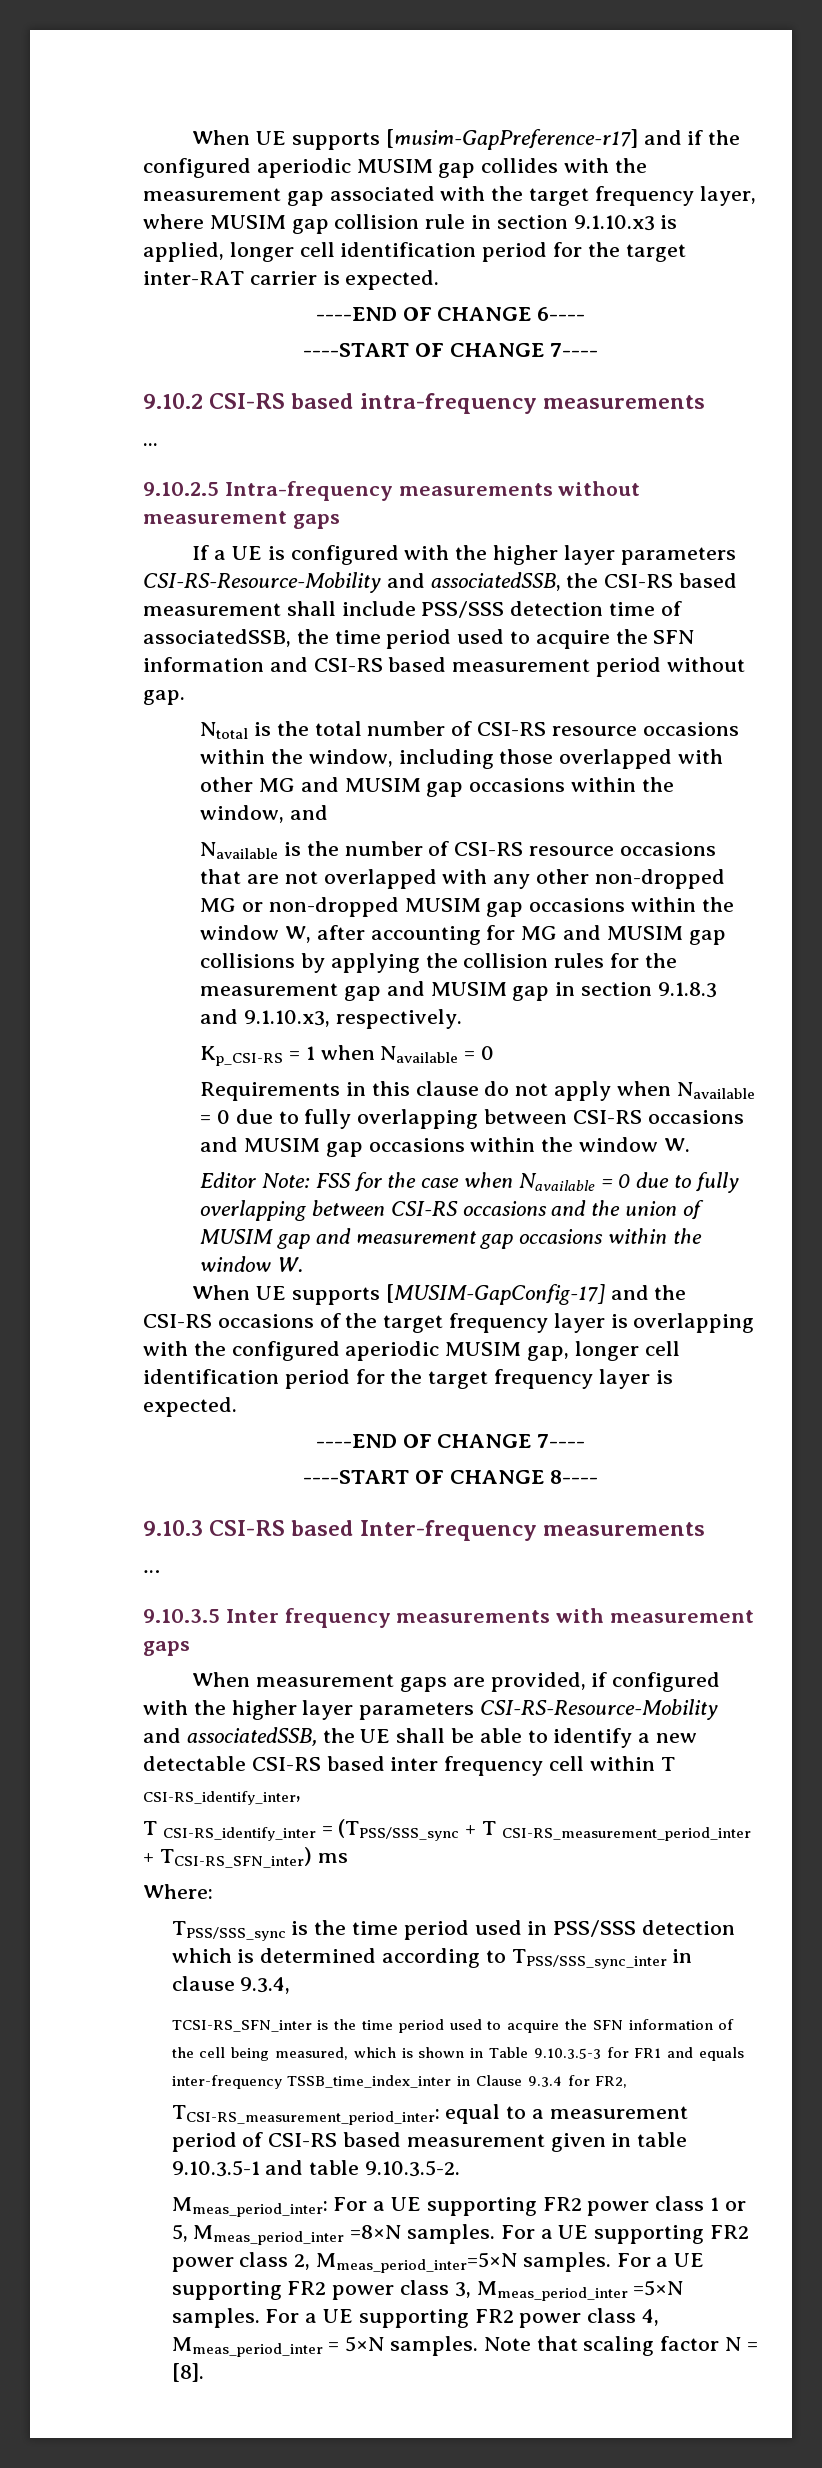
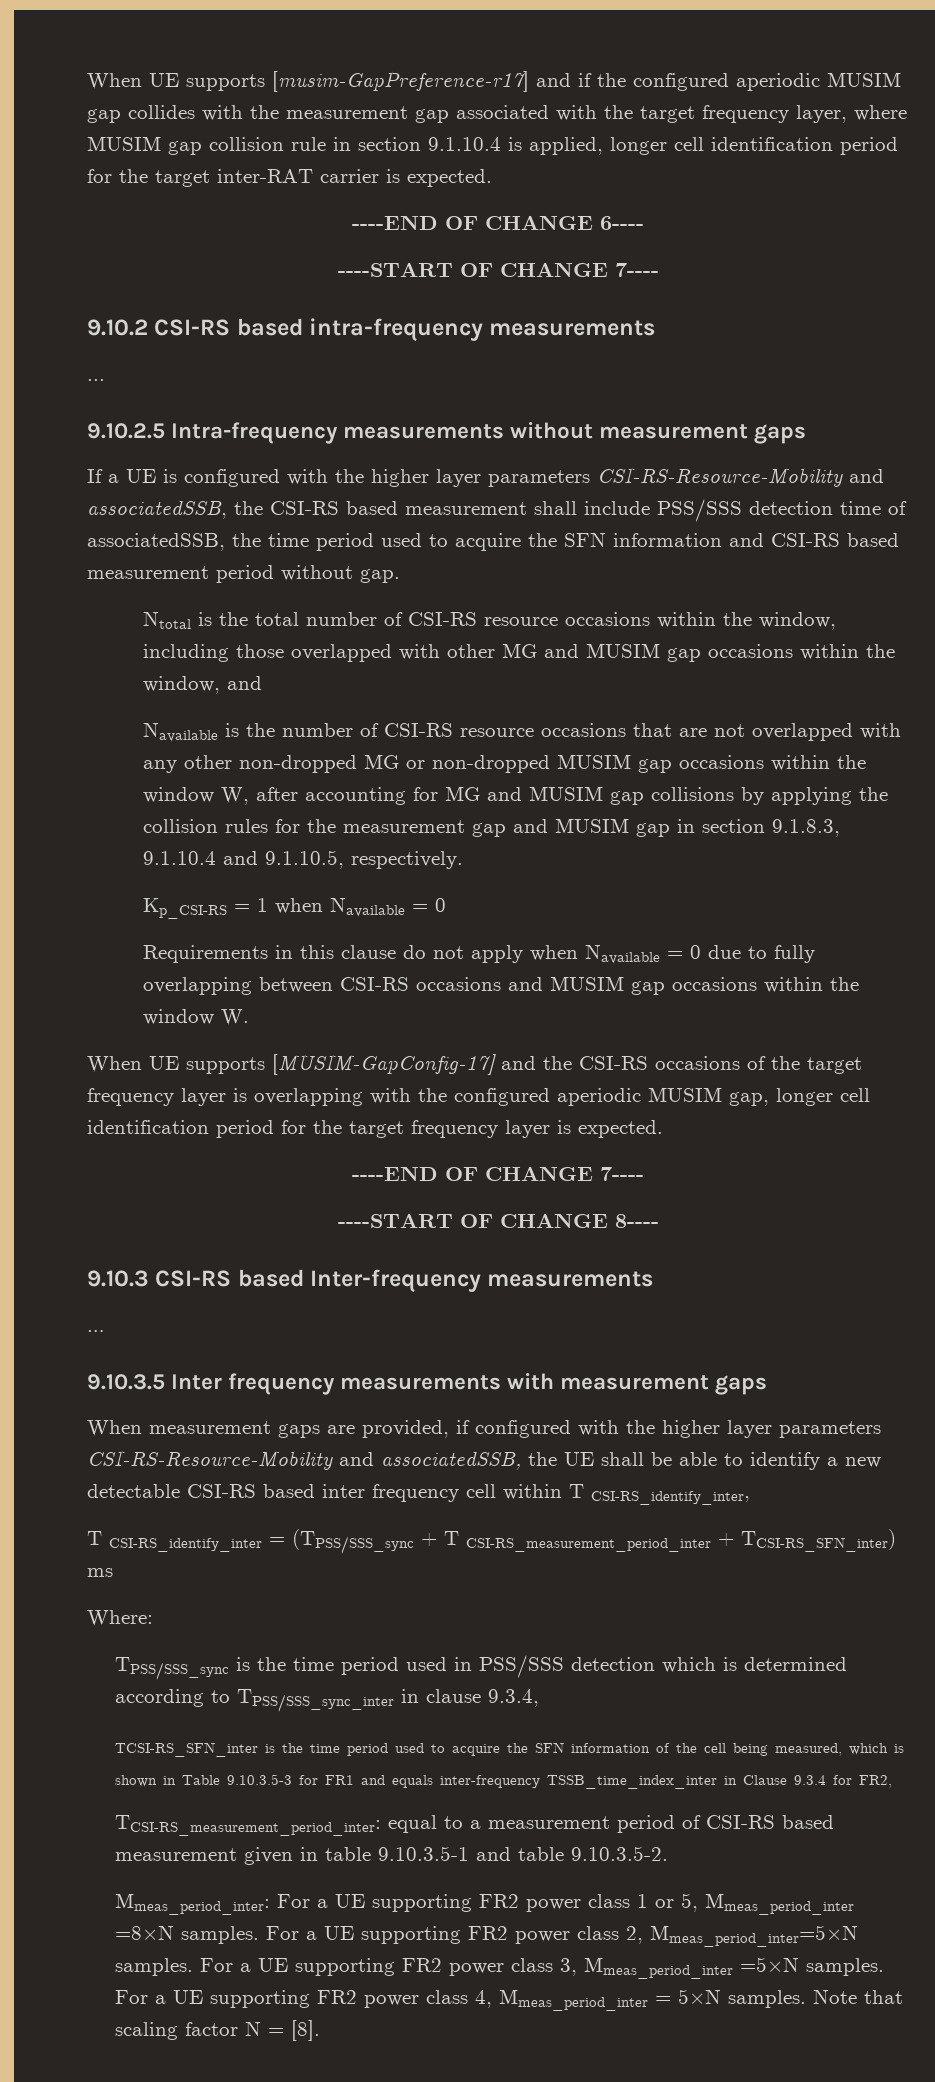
[573,215,655,231] 9.1.10.x3 -> [428,137,501,151] 9.1.10.4
[657,982,717,998] [200,1009,330,1027] 9.1.8.3 and 9.1.10.x3, -> [772,819,841,837] [143,850,345,869] 9.1.8.3, 9.1.10.4 and 9.1.10.5,
[200,1172,739,1193] [200,1200,704,1221] [200,1228,702,1249] [200,1256,303,1272] // Editor Note: FSS for the case when Navailable = 0 due to fully overlapping between CSI-RS occasions and the union of MUSIM gap and measurement gap occasions within the window W. -> (250, 1017) none

